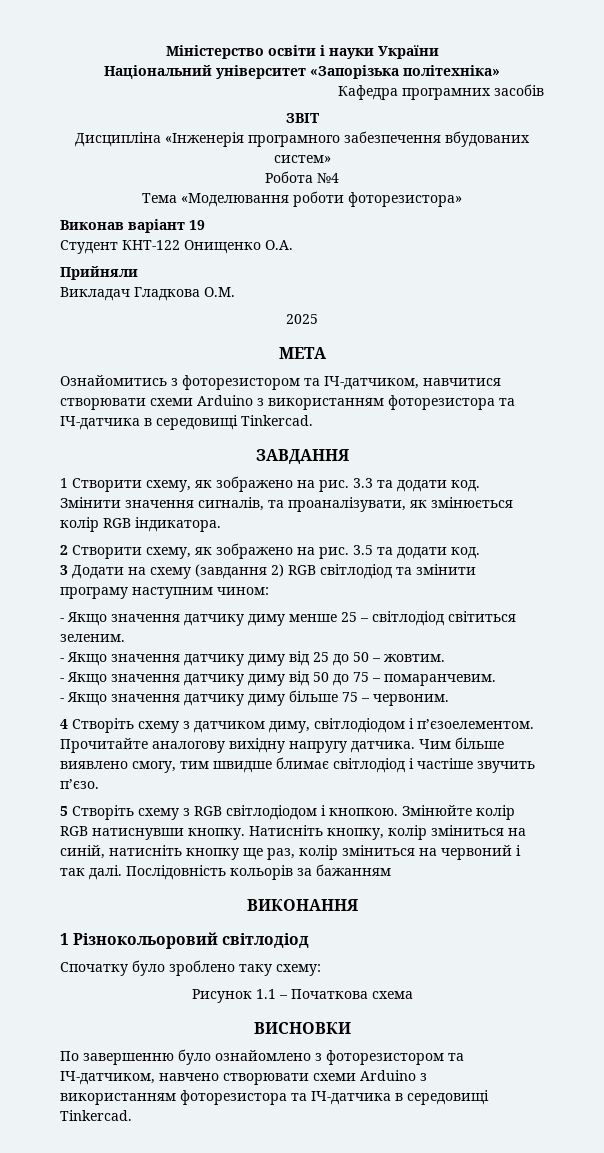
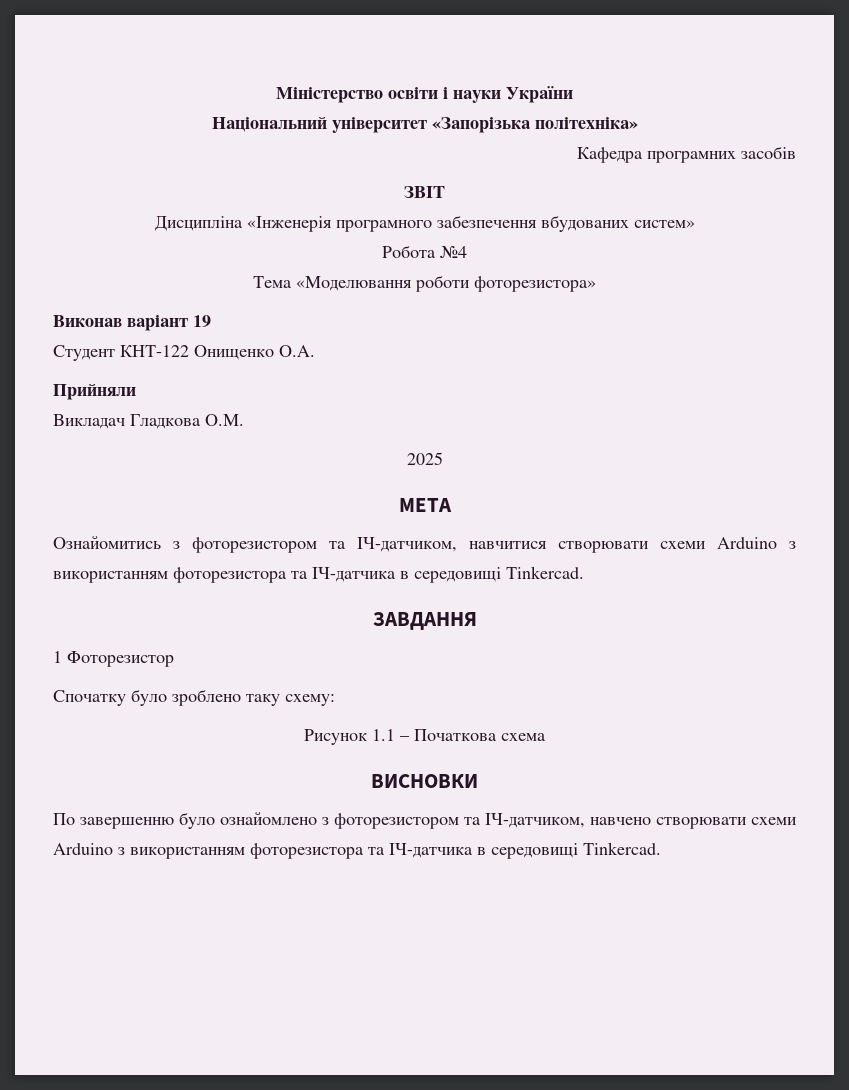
[72,476,480,492] [60,497,513,512] [60,517,221,532] [60,543,480,559] [60,564,476,579] [60,587,269,599] [60,611,516,626] [60,634,125,642] [60,651,445,666] [60,671,496,686] [60,690,449,706] [60,718,534,733] [60,737,504,753] [60,757,535,773] [60,779,99,789] [60,805,515,820] [60,825,526,840] [60,845,521,860] [60,864,391,880] [246,899,358,911] [60,932,310,949] Створити схему, як зображено на рис. 3.3 та додати код. Змінити значення сигналів, та проаналізувати, як змінюється колір RGB індикатора. // 2 Створити схему, як зображено на рис. 3.5 та додати код. // 3 Додати на схему (завдання 2) RGB світлодіод та змінити програму наступним чином: // - Якщо значення датчику диму менше 25 – світлодіод світиться зеленим. // - Якщо значення датчику диму від 25 до 50 – жовтим. // - Якщо значення датчику диму від 50 до 75 – помаранчевим. // - Якщо значення датчику диму більше 75 – червоним. // 4 Створіть схему з датчиком диму, світлодіодом і п’єзоелементом. Прочитайте аналогову вихідну напругу датчика. Чим більше виявлено смогу, тим швидше блимає світлодіод і частіше звучить п’єзо. // 5 Створіть схему з RGB світлодіодом і кнопкою. Змінюйте колір RGB натиснувши кнопку. Натисніть кнопку, колір зміниться на синій, натисніть кнопку ще раз, колір зміниться на червоний і так далі. Послідовність кольорів за бажанням // ВИКОНАННЯ // 1 Різнокольоровий світлодіод -> [67,651,174,667] Фоторезистор

